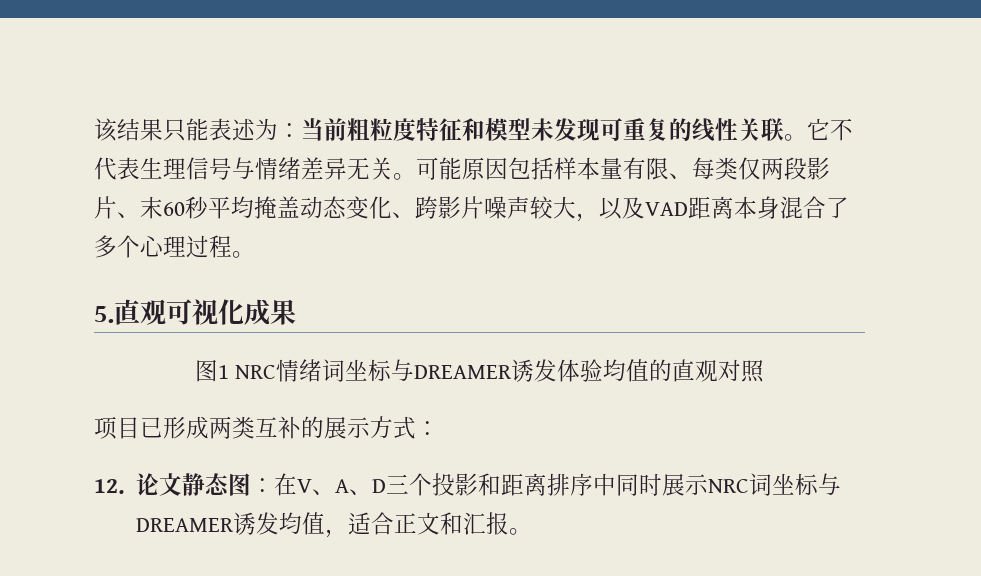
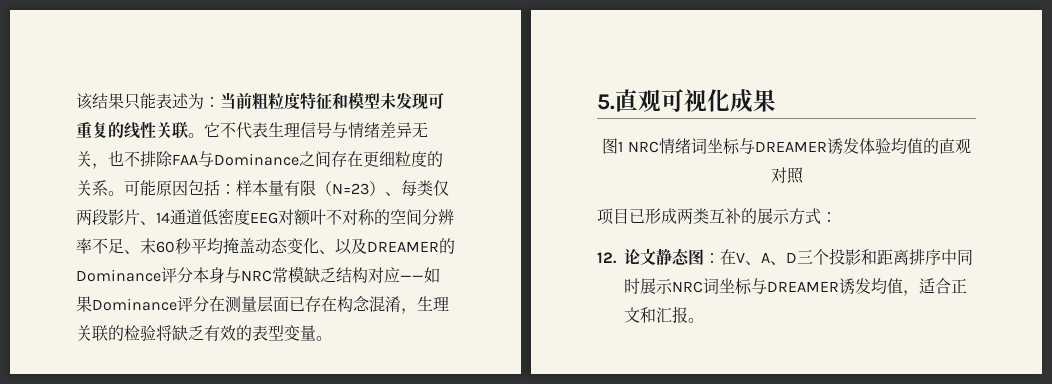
(393, 168) none -> [92,150,443,169] [76,180,108,196] ，也不排除FAA与Dominance之间存在更细粒度的关系
(554, 168) none -> [220,184,236,194] ：
(669, 168) none -> [316,181,385,196] （N=23）
(140, 215) none -> [156,208,454,226] [76,238,140,254] 14通道低密度EEG对额叶不对称的空间分辨率不足、
[415,196,849,222] [94,235,232,258] 跨影片噪声较大，以及VAD距离本身混合了多个心理过程 -> [335,238,455,255] [76,266,440,283] [76,296,449,314] [76,325,316,341] 以及DREAMER的Dominance评分本身与NRC常模缺乏结构对应——如果Dominance评分在测量层面已存在构念混淆，生理关联的检验将缺乏有效的表型变量

